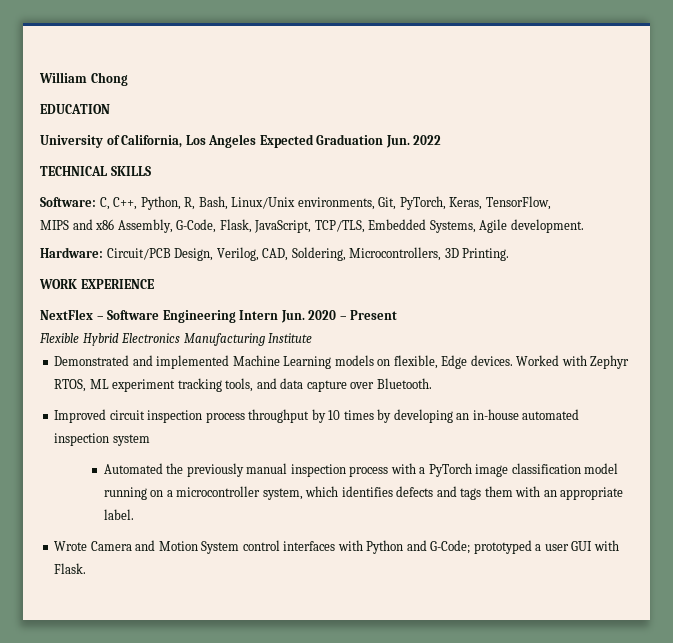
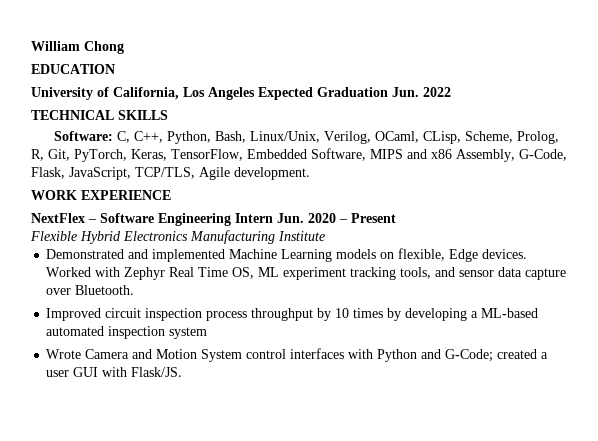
[184,196,375,210] R, Bash, Linux/Unix environments, -> [215,131,560,144] [31,149,44,161] Bash, Linux/Unix, Verilog, OCaml, CLisp, Scheme, Prolog, R,
(551, 203) // -> [247,148,366,161] Embedded Software,
[368,219,476,233] Embedded Systems, -> (195, 173) none
[40,247,510,261] // Hardware: Circuit/PCB Design, Verilog, CAD, Soldering, Microcontrollers, 3D Printing. -> (310, 173) none
[54,379,87,392] RTOS, -> [169,267,255,279] Real Time OS,
(277, 383) none -> [459,270,495,277] sensor
[456,409,519,420] an in-house -> [471,308,539,318] a ML-based
[103,463,619,477] [103,486,624,500] [103,509,134,520] // Automated the previously manual inspection process with a PyTorch image classification model running on a microcontroller system, which identifies defects and tags them with an appropriate label. -> (208, 333) none
[473,540,532,554] prototyped -> [497,349,538,359] created
[54,563,87,574] Flask. -> [131,367,183,377] Flask/JS.

